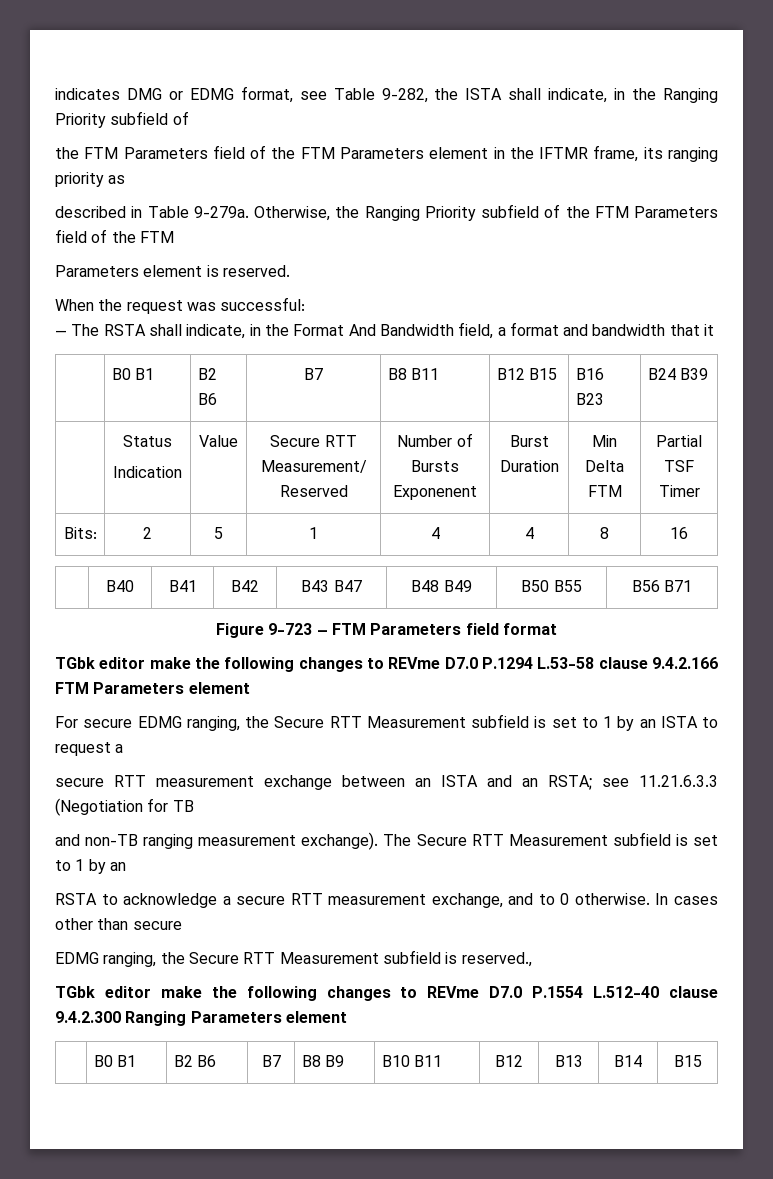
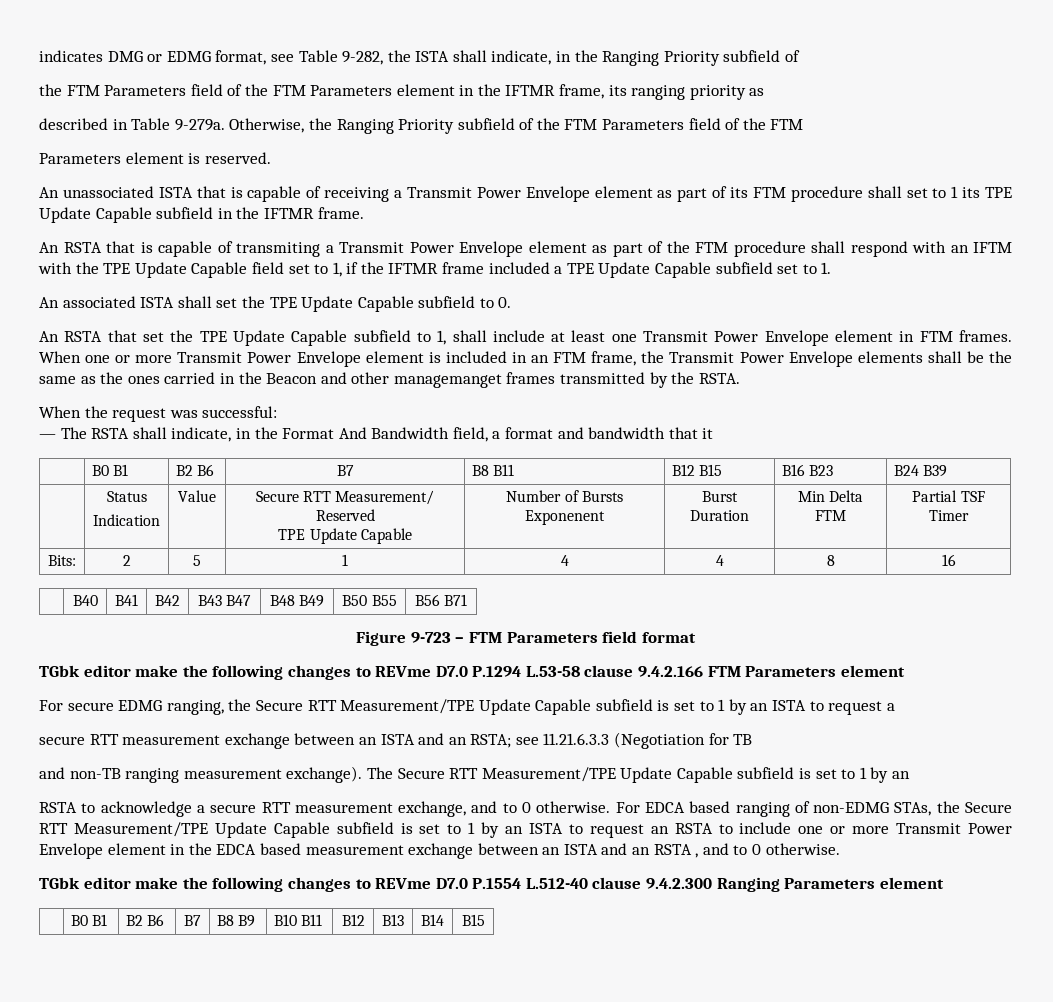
(290, 271) none -> [39,186,1012,202] [39,207,364,223] [39,241,1012,257] [38,262,832,278] [39,296,512,312] [39,330,1013,346] [39,351,1012,367] [39,372,740,388] // An unassociated ISTA that is capable of receiving a Transmit Power Envelope element as part of its FTM procedure shall set to 1 its TPE Update Capable subfield in the IFTMR frame. // An RSTA that is capable of transmiting a Transmit Power Envelope element as part of the FTM procedure shall respond with an IFTM with the TPE Update Capable field set to 1, if the IFTMR frame included a TPE Update Capable subfield set to 1. // An associated ISTA shall set the TPE Update Capable subfield to 0. // An RSTA that set the TPE Update Capable subfield to 1, shall include at least one Transmit Power Envelope element in FTM frames. When one or more Transmit Power Envelope element is included in an FTM frame, the Transmit Power Envelope elements shall be the same as the ones carried in the Beacon and other managemanget frames transmitted by the RSTA.
(348, 491) none -> [278,528,412,544] // TPE Update Capable
[366,716,466,728] Measurement -> [340,699,592,715] Measurement/TPE Update Capable
[508,834,608,846] Measurement -> [481,767,733,783] Measurement/TPE Update Capable
[655,893,719,905] [55,918,182,930] [55,950,532,967] In cases other than secure // EDMG ranging, the Secure RTT Measurement subfield is reserved., -> [615,801,1012,817] [39,822,1012,838] [39,843,840,859] For EDCA based ranging of non-EDMG STAs, the Secure RTT Measurement/TPE Update Capable subfield is set to 1 by an ISTA to request an RSTA to include one or more Transmit Power Envelope element in the EDCA based measurement exchange between an ISTA and an RSTA , and to 0 otherwise.

